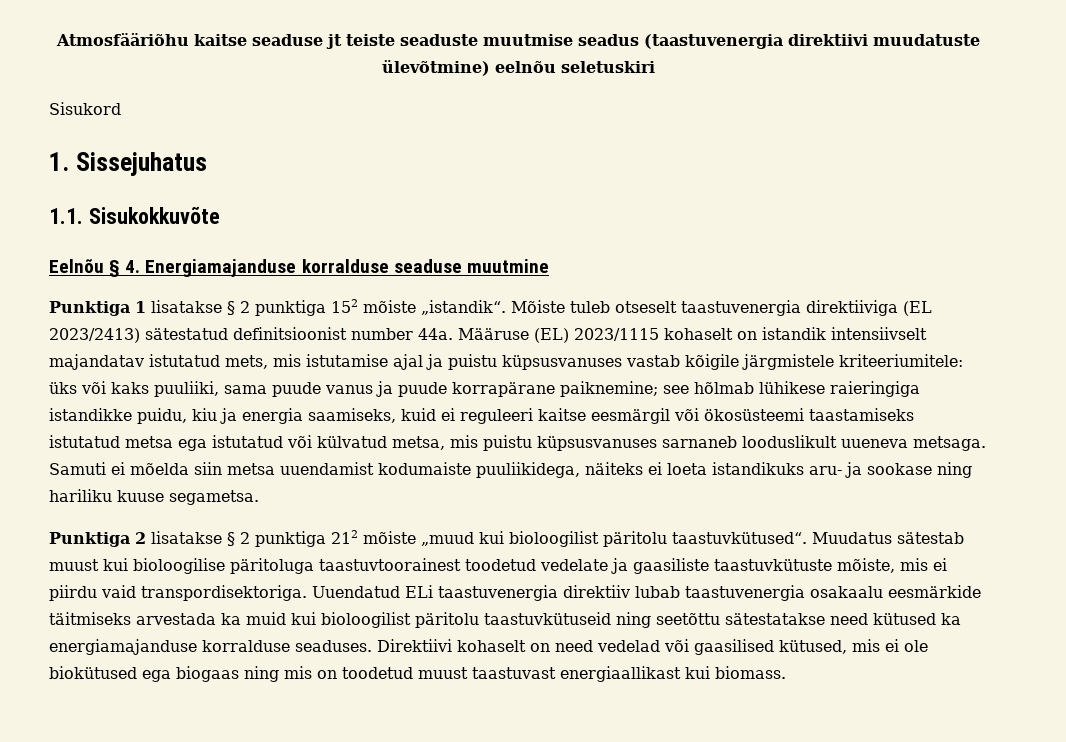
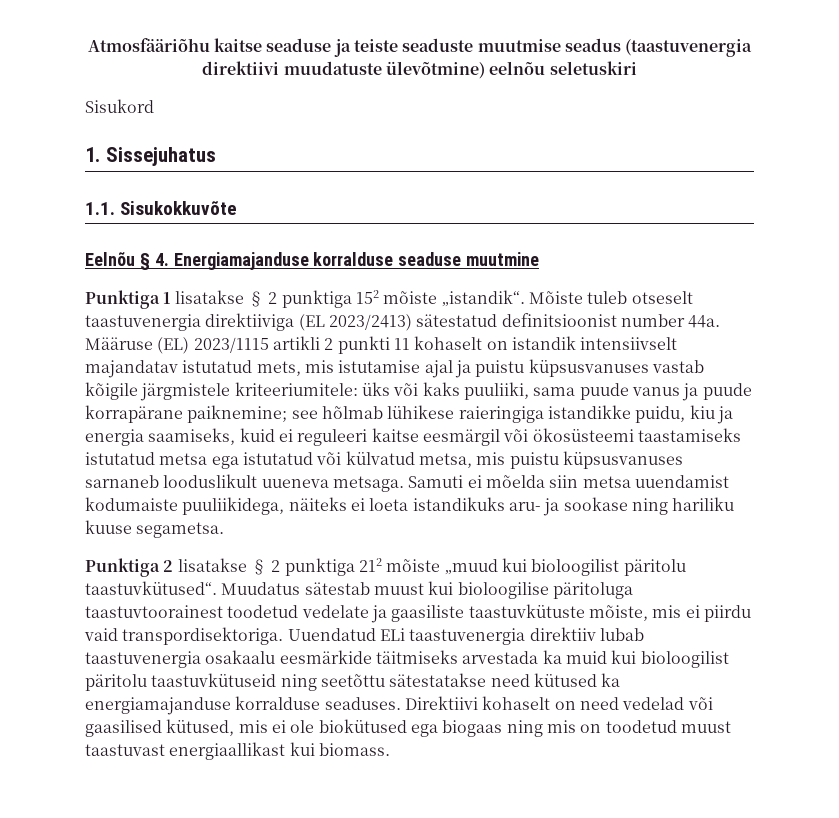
[326,34,342,49] jt -> [333,39,351,57] ja
(659, 334) none -> [272,336,410,354] artikli 2 punkti 11

